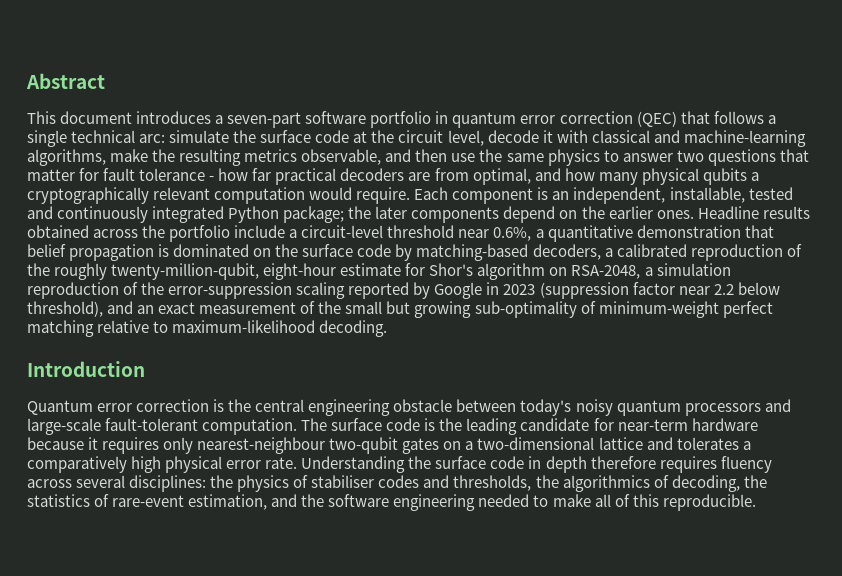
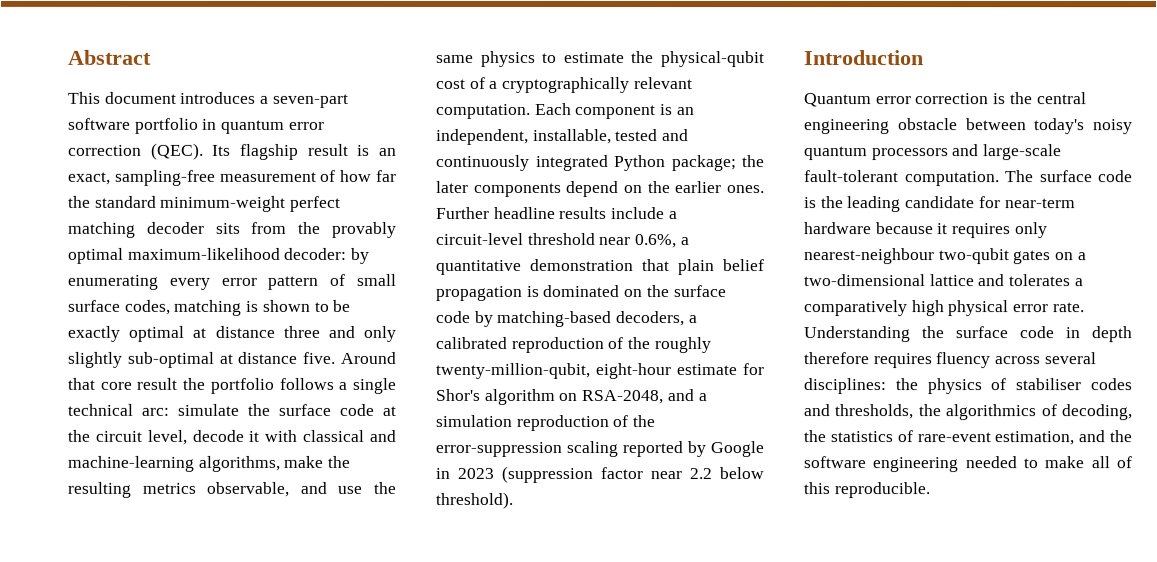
[636,111,710,127] (QEC) that -> [150,142,397,160] [68,169,398,186] [68,195,342,212] [68,221,398,238] [68,247,371,264] [67,273,398,290] [67,299,351,316] [67,325,396,342] [67,351,397,368] [67,377,274,394] (QEC). Its flagship result is an exact, sampling-free measurement of how far the standard minimum-weight perfect matching decoder sits from the provably optimal maximum-likelihood decoder: by enumerating every error pattern of small surface codes, matching is shown to be exactly optimal at distance three and only slightly sub-optimal at distance five. Around that core result the portfolio
[415,149,448,162] then -> (327, 487) none
[622,149,809,166] [27,168,759,185] [27,187,411,204] answer two questions that matter for fault tolerance - how far practical decoders are from optimal, and how many physical qubits a cryptographically relevant computation would require. -> [563,51,765,68] [436,76,693,94] [436,103,531,119] estimate the physical-qubit cost of a cryptographically relevant computation.
[697,206,810,219] [27,225,231,242] Headline results obtained across the portfolio -> [436,206,608,220] Further headline results
(774, 231) none -> [678,259,715,276] plain
(641, 272) none -> [666,389,694,402] and
[27,301,773,318] [27,320,388,337] threshold), and an exact measurement of the small but growing sub-optimality of minimum-weight perfect matching relative to maximum-likelihood decoding. -> [435,491,513,509] threshold).

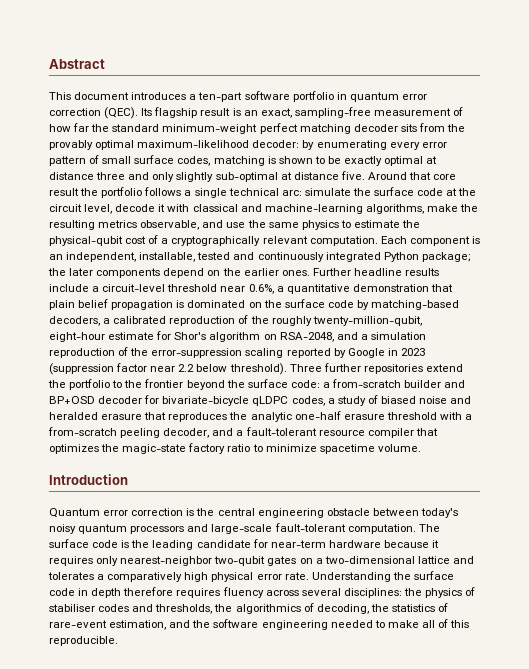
[272,93,349,108] seven-part -> [198,92,243,102] ten-part
(513, 500) none -> [289,363,463,374] [48,379,466,390] [49,395,472,406] [49,411,473,422] [48,427,438,438] [49,443,421,454] Three further repositories extend the portfolio to the frontier beyond the surface code: a from-scratch builder and BP+OSD decoder for bivariate-bicycle qLDPC codes, a study of biased noise and heralded erasure that reproduces the analytic one-half erasure threshold with a from-scratch peeling decoder, and a fault-tolerant resource compiler that optimizes the magic-state factory ratio to minimize spacetime volume.
[804,248,935,265] nearest-neighbour -> [120,556,213,566] nearest-neighbor

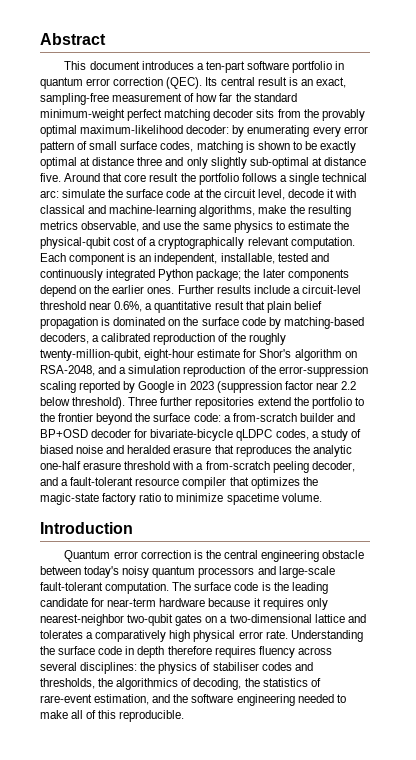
[154,107,198,118] flagship -> [220,77,255,86] central
[353,268,402,276] headline -> (214, 289) none
[352,284,429,292] demonstration -> [214,301,244,310] result

